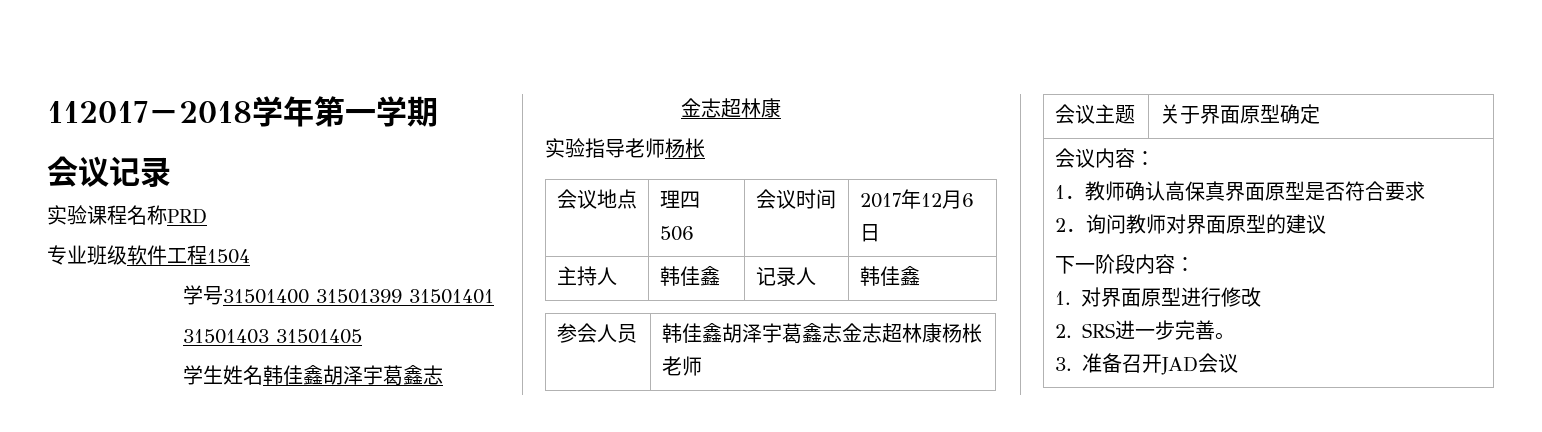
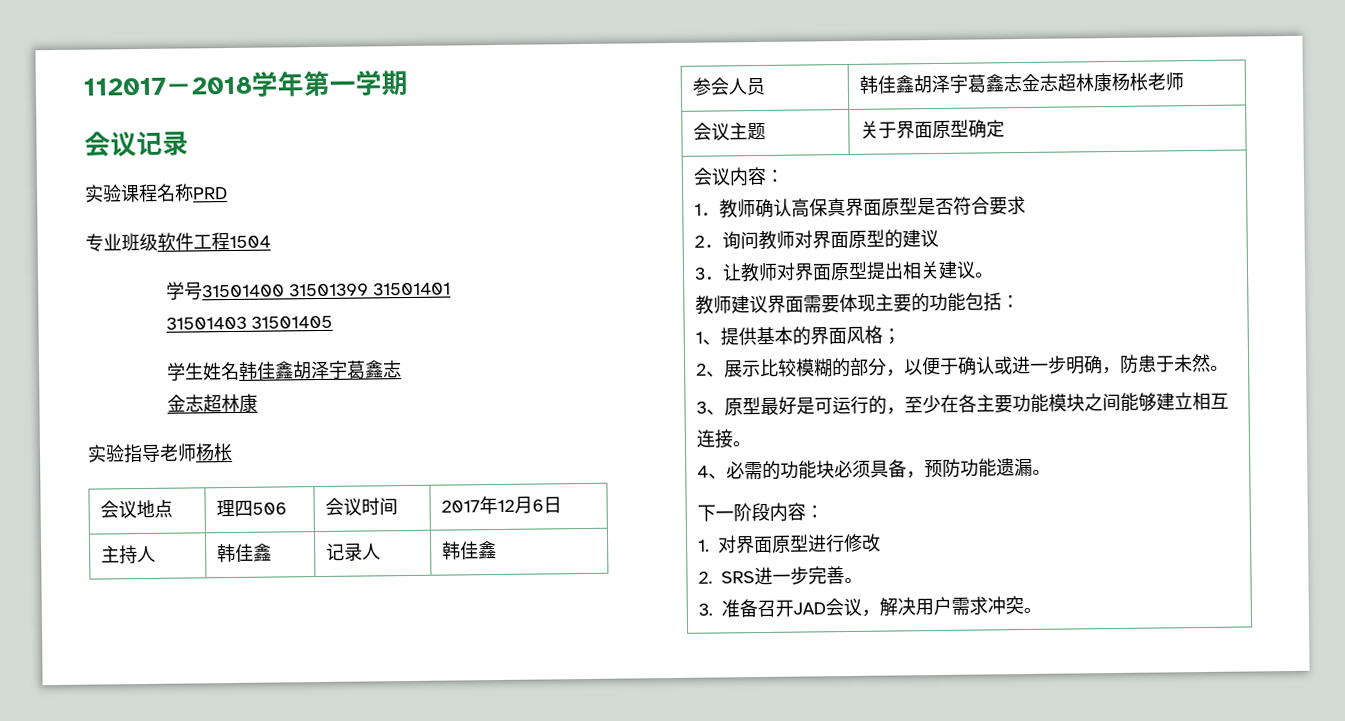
(1326, 224) none -> [694,260,995,283] [695,292,1021,315] [695,325,902,346] [696,353,1230,378] [696,391,1230,416] [696,429,752,449] [697,457,1052,480] // 3．让教师对界面原型提出相关建议。 // 教师建议界面需要体现主要的功能包括： // 1、提供基本的界面风格； // 2、展示比较模糊的部分，以便于确认或进一步明确，防患于未然。 // 3、原型最好是可运行的，至少在各主要功能模块之间能够建立相互连接。 // 4、必需的功能块必须具备，预防功能遗漏。
(1238, 363) none -> [861,596,1043,617] ，解决用户需求冲突。

